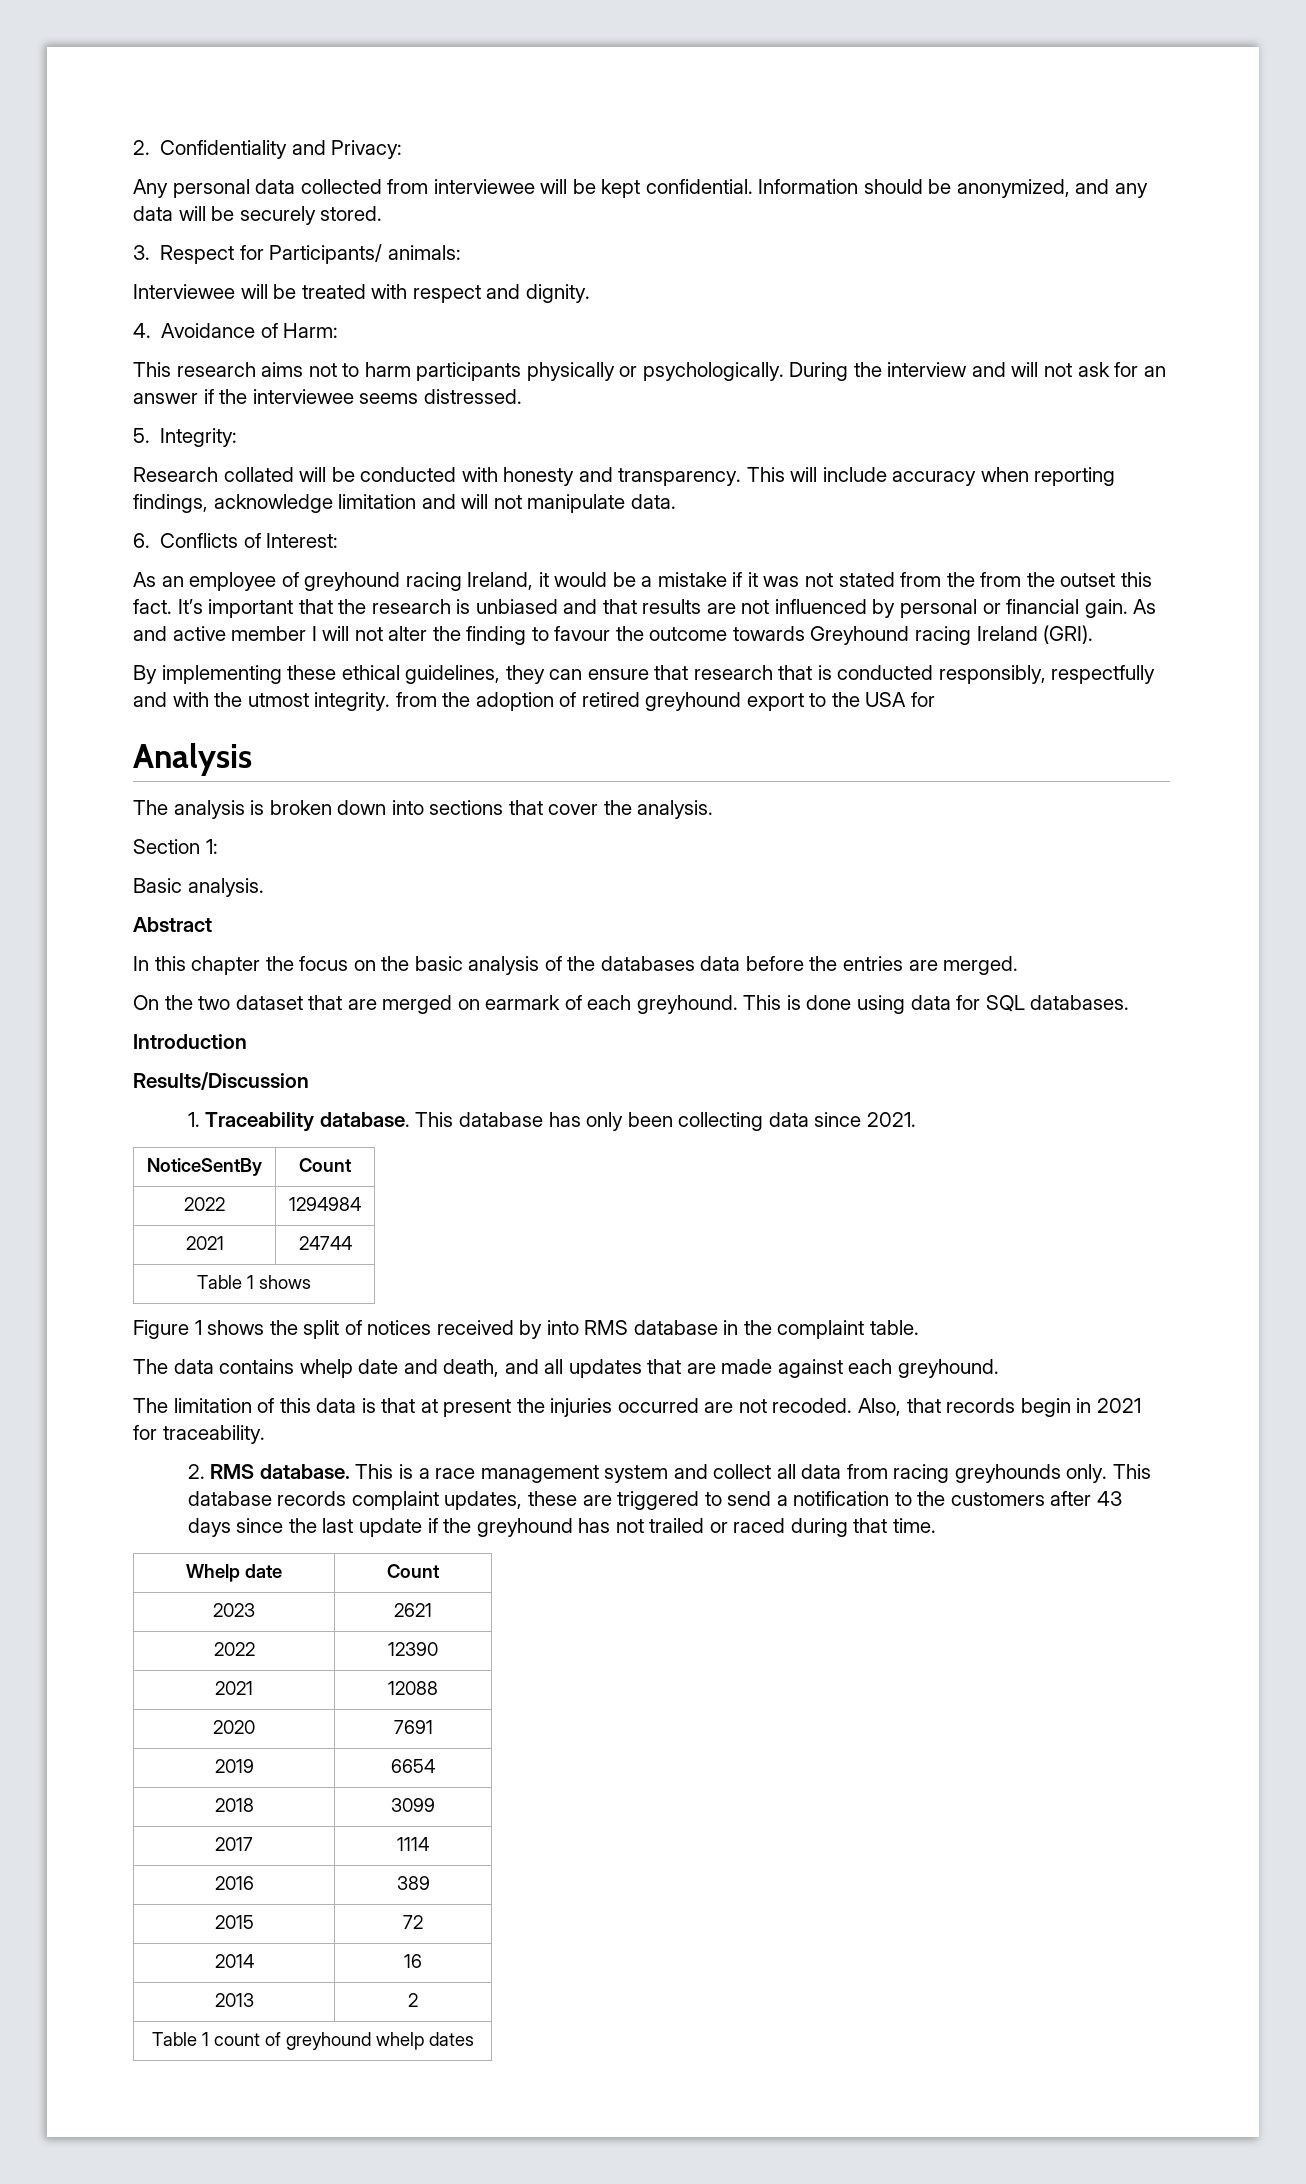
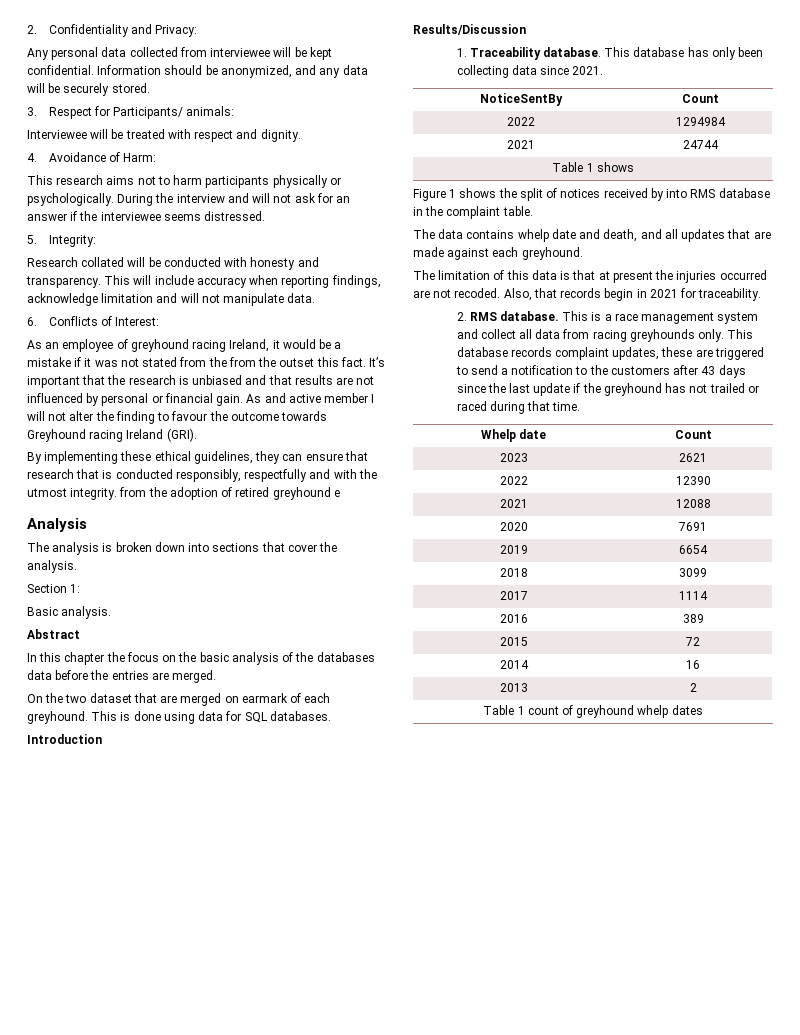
[746,692,936,711] export to the USA for -> [333,490,340,497] e

